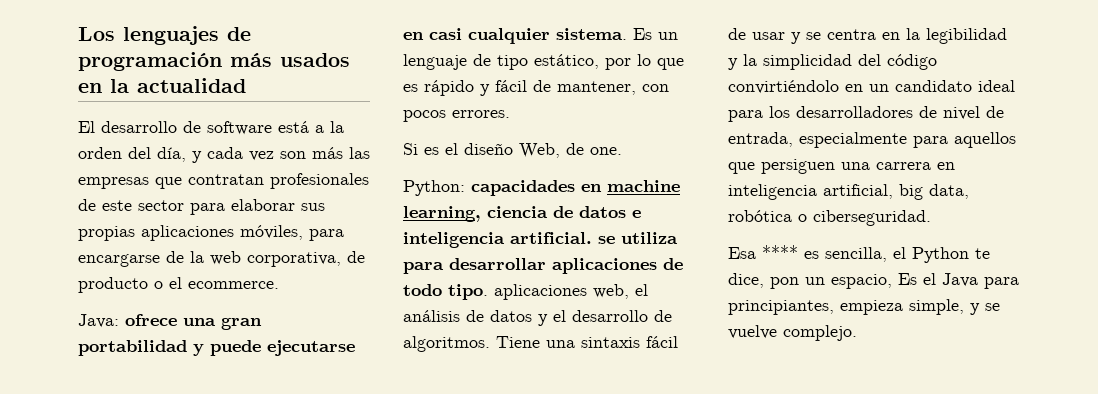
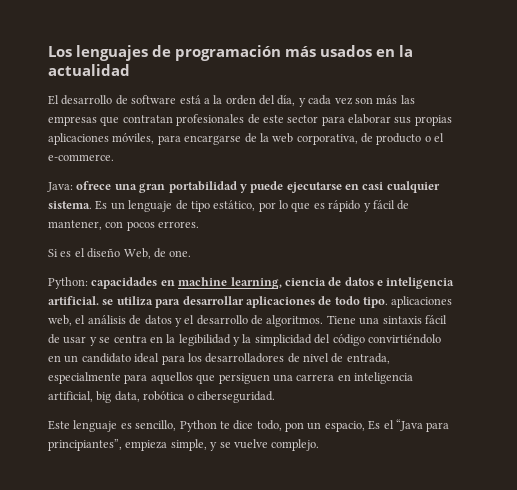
[188,281,279,289] ecommerce. -> [48,154,114,161] e-commerce.
[728,245,990,263] [728,273,764,288] Esa **** es sencilla, el Python te dice, -> [48,420,282,432] Este lenguaje es sencillo, Python te dice todo,
[942,273,1019,289] [728,300,834,315] Java para principiantes, -> [395,419,450,432] [48,439,122,451] “Java para principiantes”,

